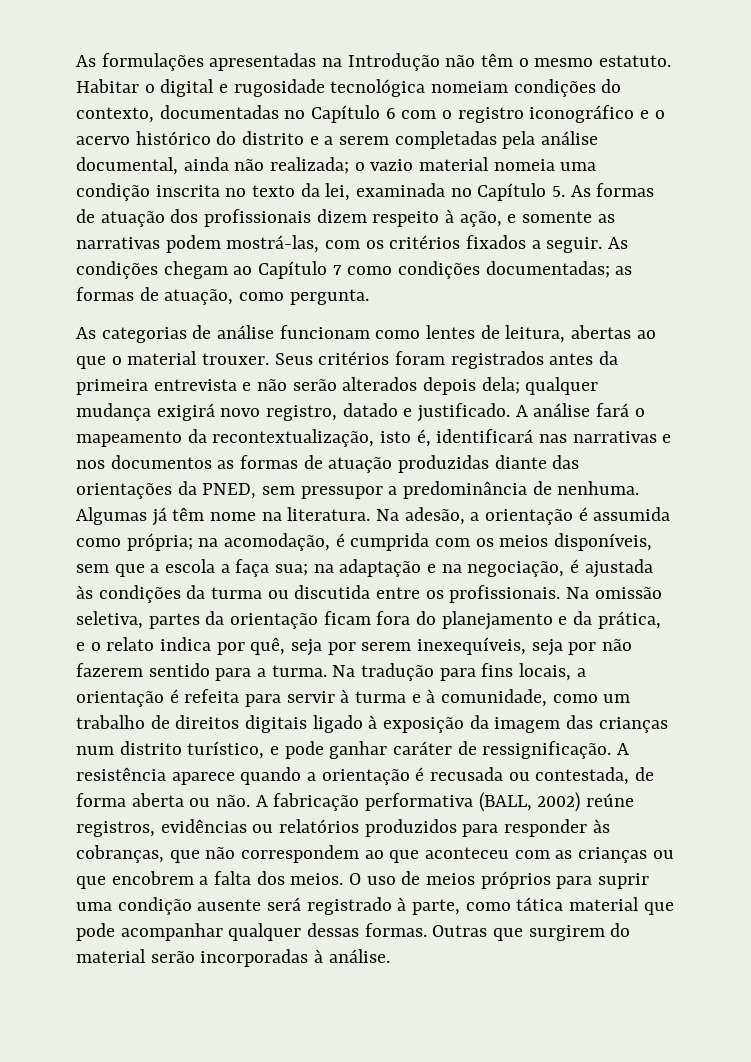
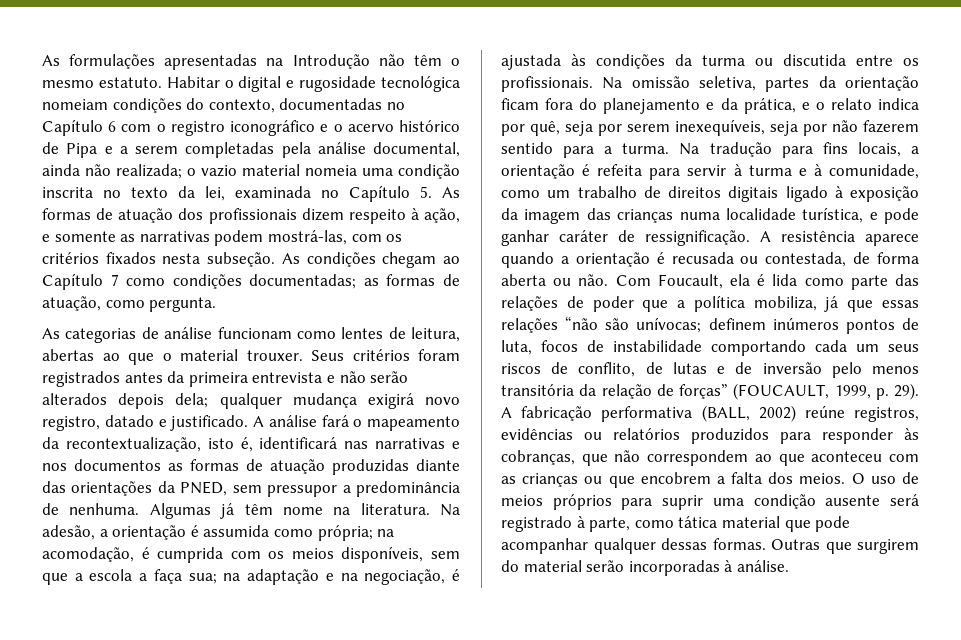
[216,131,305,145] do distrito -> [42,142,98,158] de Pipa
[531,237,603,253] a seguir. -> [162,252,276,267] nesta subseção.
[76,741,265,759] num distrito turístico, -> [679,207,864,223] numa localidade turística,
(251, 801) none -> [615,274,919,290] [501,295,919,312] [501,316,919,334] [501,340,919,356] [501,362,919,378] [501,383,919,400] Com Foucault, ela é lida como parte das relações de poder que a política mobiliza, já que essas relações “não são unívocas; definem inúmeros pontos de luta, focos de instabilidade comportando cada um seus riscos de conflito, de lutas e de inversão pelo menos transitória da relação de forças” (FOUCAULT, 1999, p. 29).

